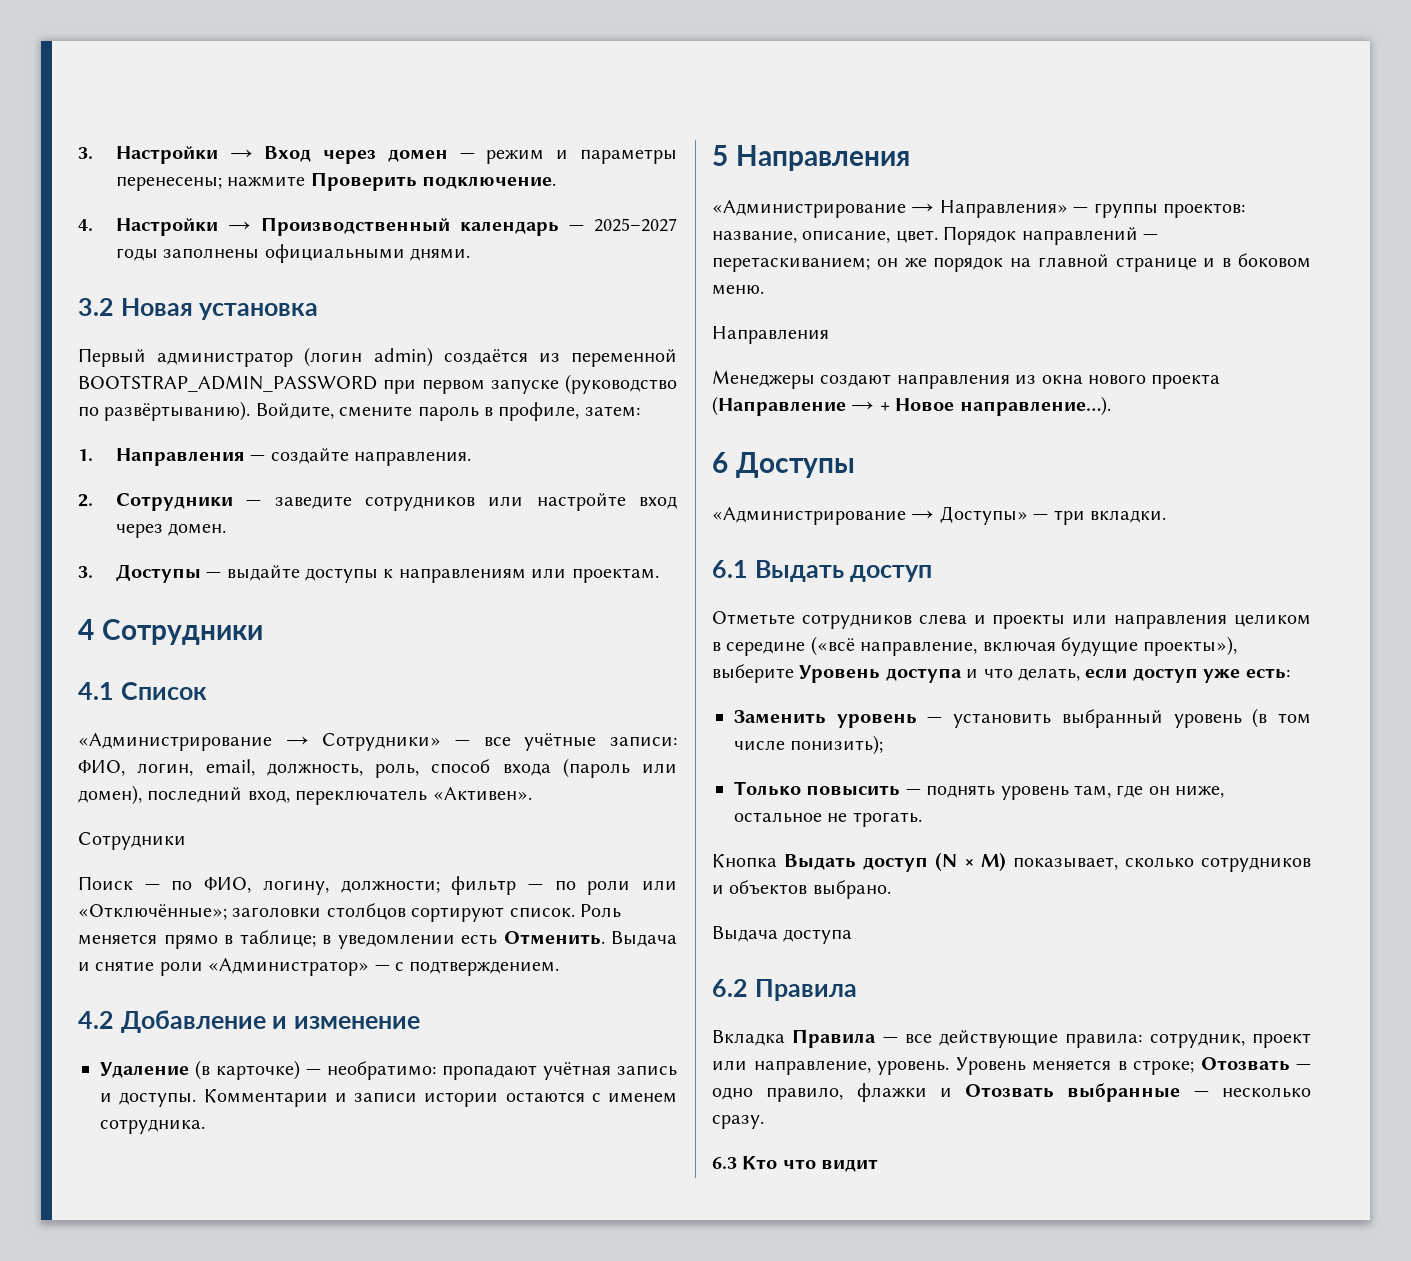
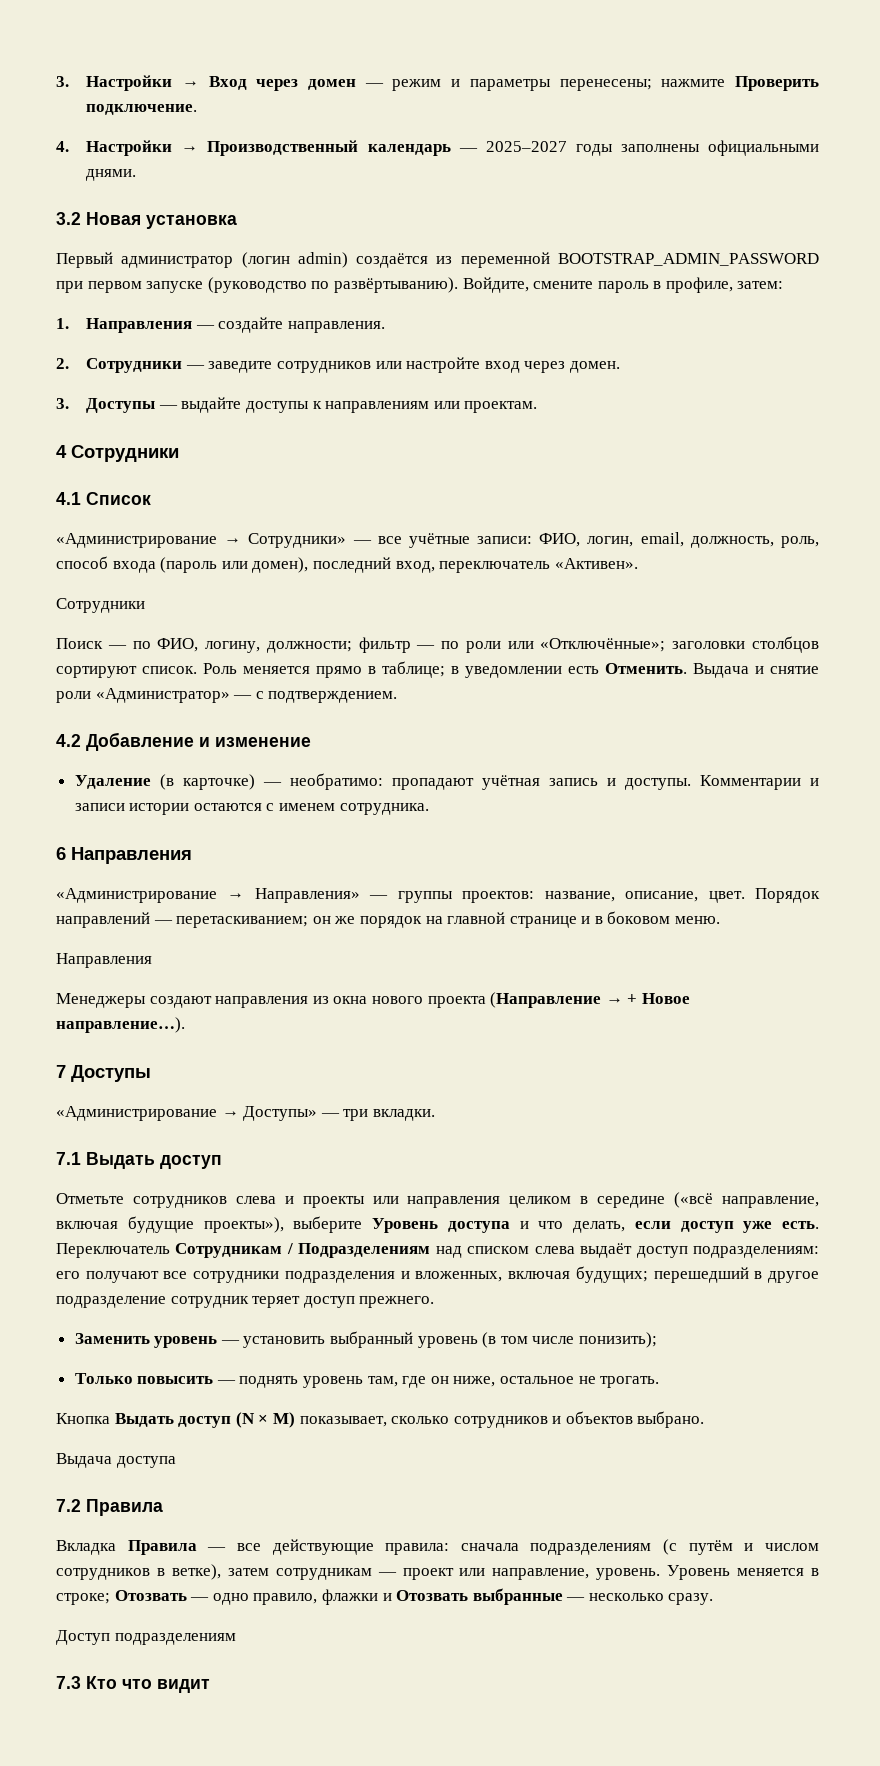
[712,145,728,166] 5 -> [56,847,66,860] 6
[712,452,728,473] 6 -> [56,1065,66,1078] 7
[712,560,748,578] 6.1 -> [56,1152,81,1165] 7.1
[1245,668,1290,679] есть: -> [782,1221,819,1229] [56,1243,820,1258] [56,1266,820,1283] [56,1296,435,1308] есть. Переключатель Сотрудникам / Подразделениям над списком слева выдаёт доступ подразделениям: его получают все сотрудники подразделения и вложенных, включая будущих; перешедший в другое подразделение сотрудник теряет доступ прежнего.
[712,979,748,997] 6.2 -> [56,1499,81,1512] 7.2
[1149,1033,1245,1048] сотрудник, -> [460,1539,819,1555] [56,1564,397,1580] сначала подразделениям (с путём и числом сотрудников в ветке), затем сотрудникам —
[712,1157,737,1169] 6.3 -> [56,1630,236,1645] [56,1676,81,1689] Доступ подразделениям // 7.3

